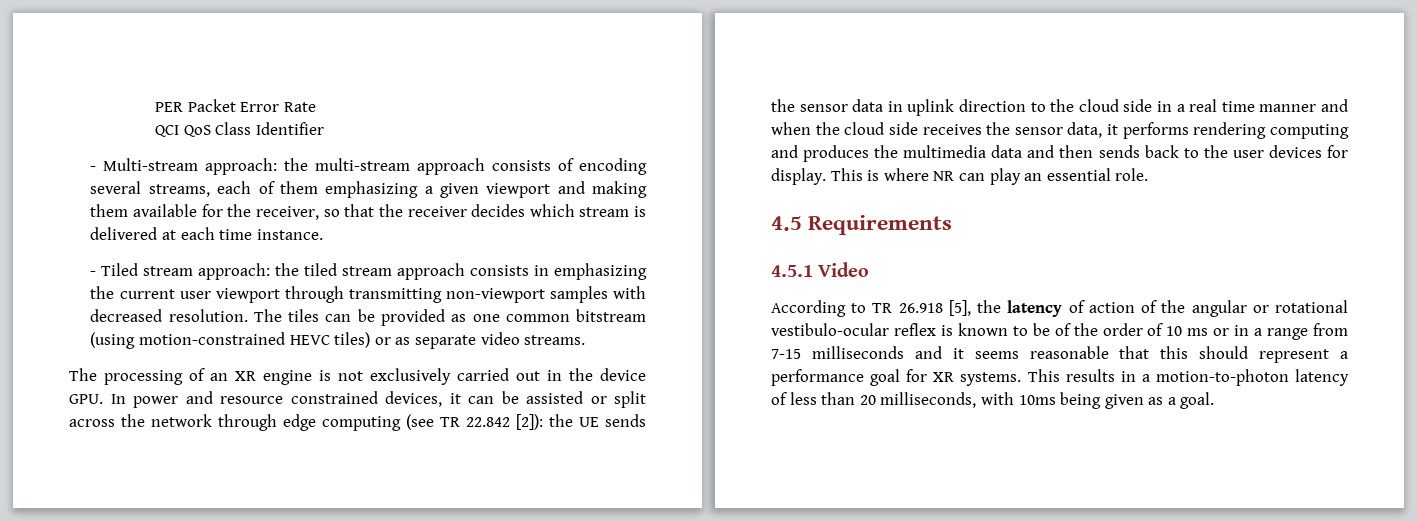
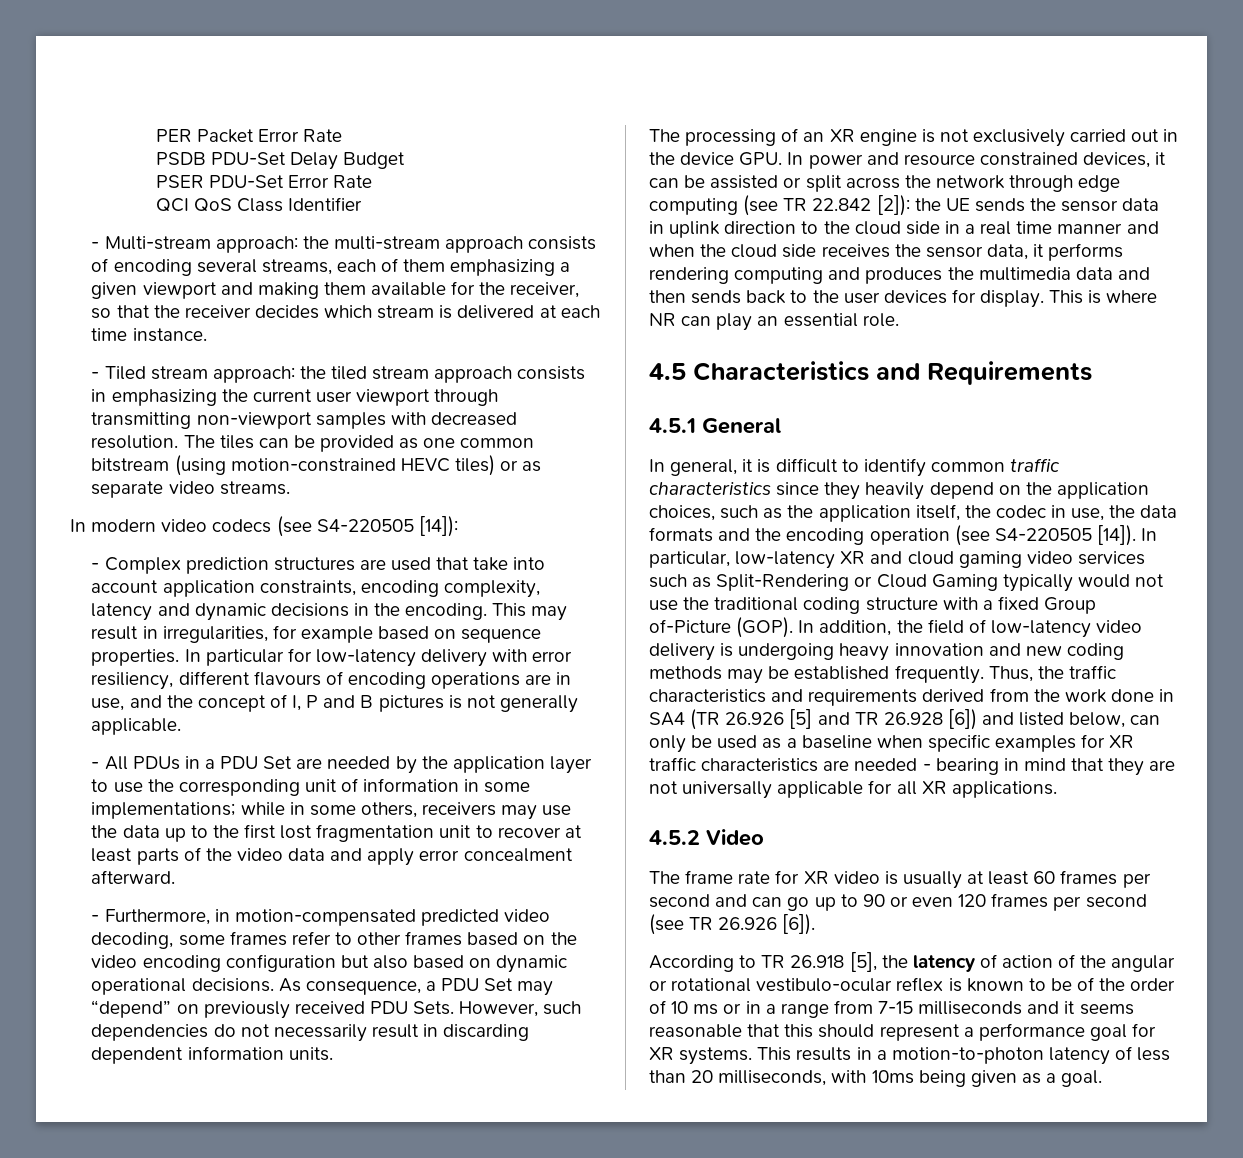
(316, 107) none -> [155,152,405,170] [155,175,372,188] // PSDB PDU-Set Delay Budget // PSER PDU-Set Error Rate
(586, 340) none -> [70,516,458,537] [91,557,546,574] [91,580,540,598] [91,603,568,621] [91,625,542,643] [91,648,573,667] [91,671,572,690] [91,694,578,713] [91,718,182,735] [91,756,592,774] [91,778,531,796] [91,802,572,820] [91,824,582,842] [91,847,573,866] [91,870,176,884] [91,909,551,926] [91,931,577,949] [91,954,568,973] [91,978,554,996] [91,1000,582,1019] [91,1024,530,1042] [91,1046,333,1064] // In modern video codecs (see S4-220505 [14]): // - Complex prediction structures are used that take into account application constraints, encoding complexity, latency and dynamic decisions in the encoding. This may result in irregularities, for example based on sequence properties. In particular for low-latency delivery with error resiliency, different flavours of encoding operations are in use, and the concept of I, P and B pictures is not generally applicable. // - All PDUs in a PDU Set are needed by the application layer to use the corresponding unit of information in some implementations; while in some others, receivers may use the data up to the first lost fragmentation unit to recover at least parts of the video data and apply error concealment afterward. // - Furthermore, in motion-compensated predicted video decoding, some frames refer to other frames based on the video encoding configuration but also based on dynamic operational decisions. As consequence, a PDU Set may “depend” on previously received PDU Sets. However, such dependencies do not necessarily result in discarding dependent information units.
(802, 223) none -> [693,361,920,381] Characteristics and
[818,262,870,277] Video -> [702,418,781,434] [649,458,1061,477] [649,482,1149,500] [649,504,1178,522] [649,525,1158,546] [649,551,1145,569] [649,574,1165,592] [649,596,1097,614] [649,617,1143,638] [649,643,1124,661] [649,665,1116,684] [649,688,1175,706] [649,709,1161,730] [649,734,1135,753] [649,757,1176,776] [649,780,1057,799] [649,829,764,846] [649,870,1151,889] [649,893,1147,911] [649,914,816,935] General // In general, it is difficult to identify common traffic characteristics since they heavily depend on the application choices, such as the application itself, the codec in use, the data formats and the encoding operation (see S4-220505 [14]). In particular, low-latency XR and cloud gaming video services such as Split-Rendering or Cloud Gaming typically would not use the traditional coding structure with a fixed Group of-Picture (GOP). In addition, the field of low-latency video delivery is undergoing heavy innovation and new coding methods may be established frequently. Thus, the traffic characteristics and requirements derived from the work done in SA4 (TR 26.926 [5] and TR 26.928 [6]) and listed below, can only be used as a baseline when specific examples for XR traffic characteristics are needed - bearing in mind that they are not universally applicable for all XR applications. // 4.5.2 Video // The frame rate for XR video is usually at least 60 frames per second and can go up to 90 or even 120 frames per second (see TR 26.926 [6]).

